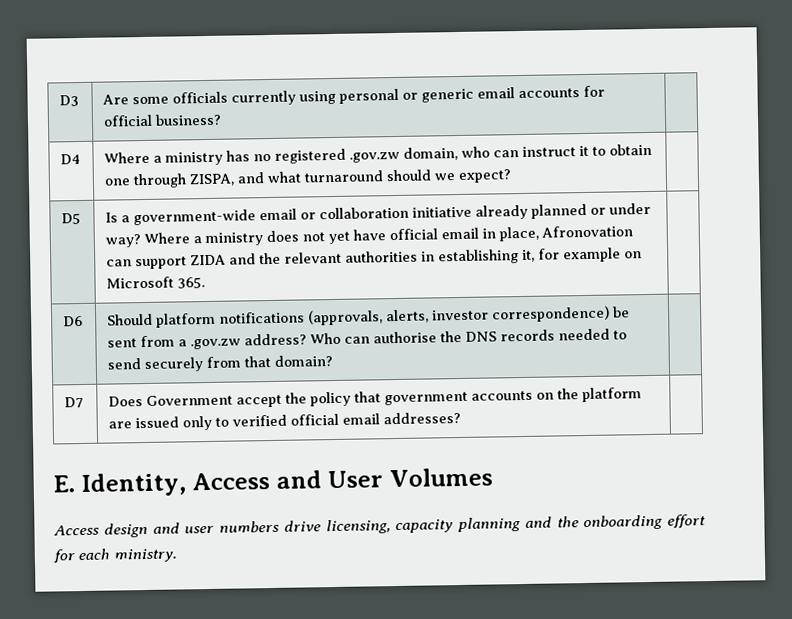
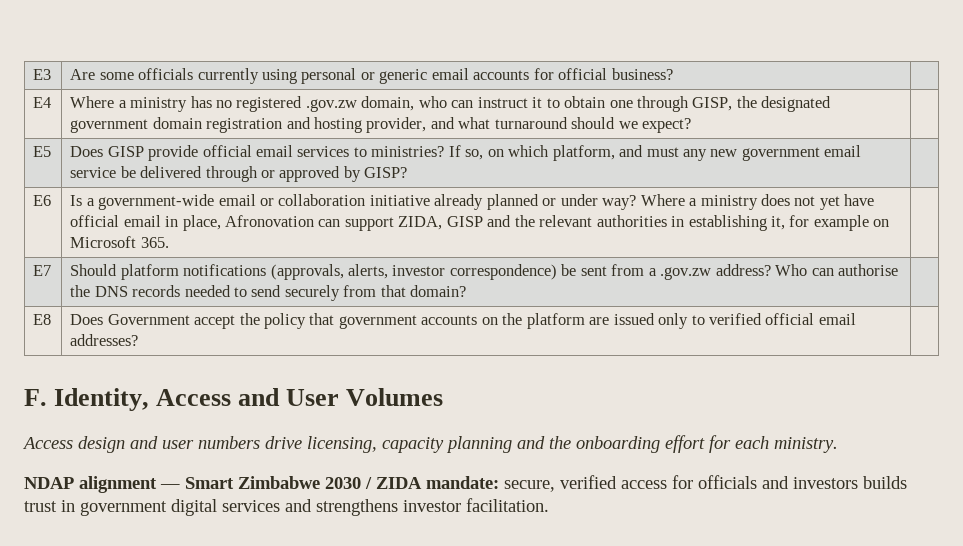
[58,95,79,107] D3 -> [33,69,52,80] E3
[59,153,81,165] D4 -> [33,97,52,108] E4
[188,173,235,187] ZISPA, -> [692,96,832,112] [70,117,427,133] GISP, the designated government domain registration and hosting provider,
[60,212,81,225] D5 -> [33,146,52,157] [70,145,862,161] [70,166,408,182] [33,195,52,206] E5 | Does GISP provide official email services to ministries? If so, on which platform, and must any new government email service be delivered through or approved by GISP? | // E6
[189,254,226,266] ZIDA -> [398,216,483,230] ZIDA, GISP
[62,315,83,327] D6 -> [33,265,52,276] E7
[63,396,84,409] D7 -> [33,314,52,325] E8
[53,475,75,493] E. -> [24,389,47,406] F.
(177, 555) none -> [24,475,907,493] [24,498,549,516] // NDAP alignment — Smart Zimbabwe 2030 / ZIDA mandate: secure, verified access for officials and investors builds trust in government digital services and strengthens investor facilitation.

